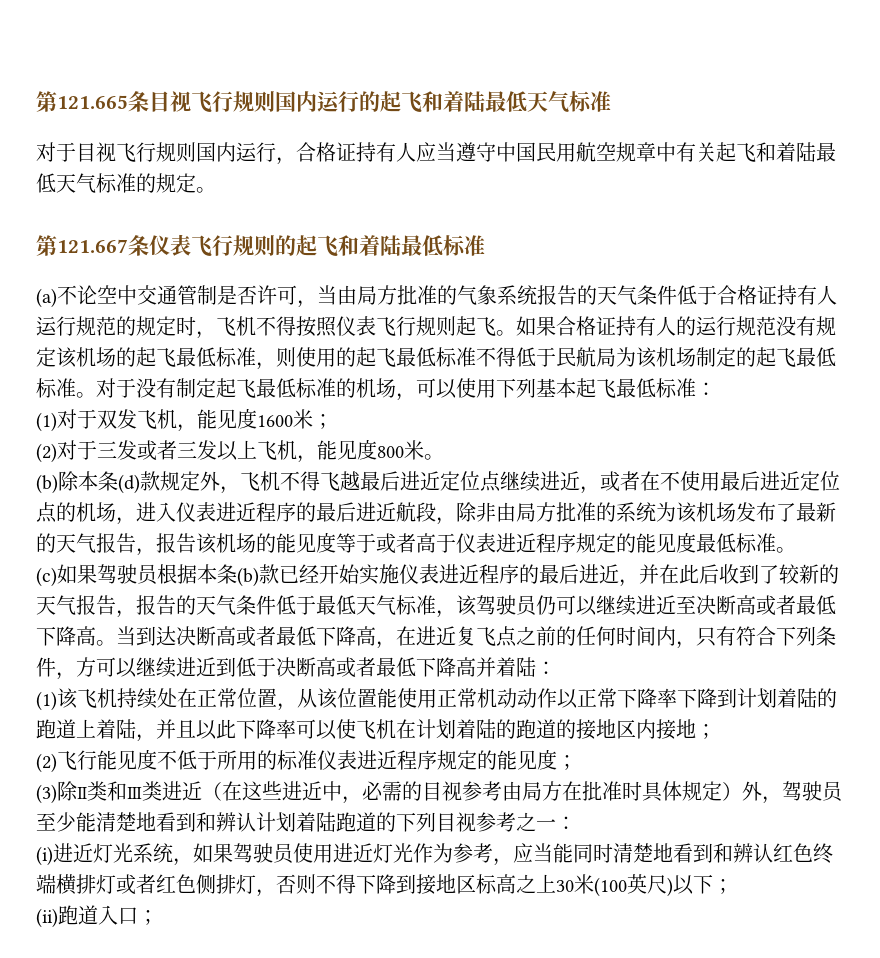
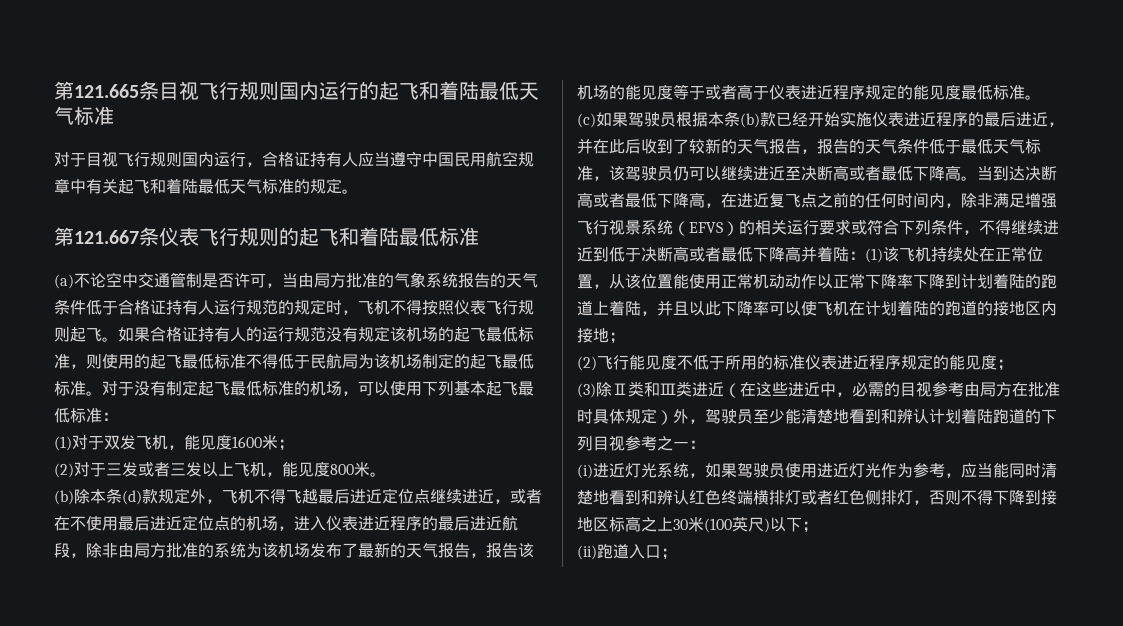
[696,626,736,647] 只有 -> [961,192,1057,208] [577,219,867,236] 除非满足增强飞行视景系统（EFVS）的相关运行要求或
[76,657,137,678] 方可以 -> [979,220,1011,235] 不得
(556, 668) // -> (865, 255) none

